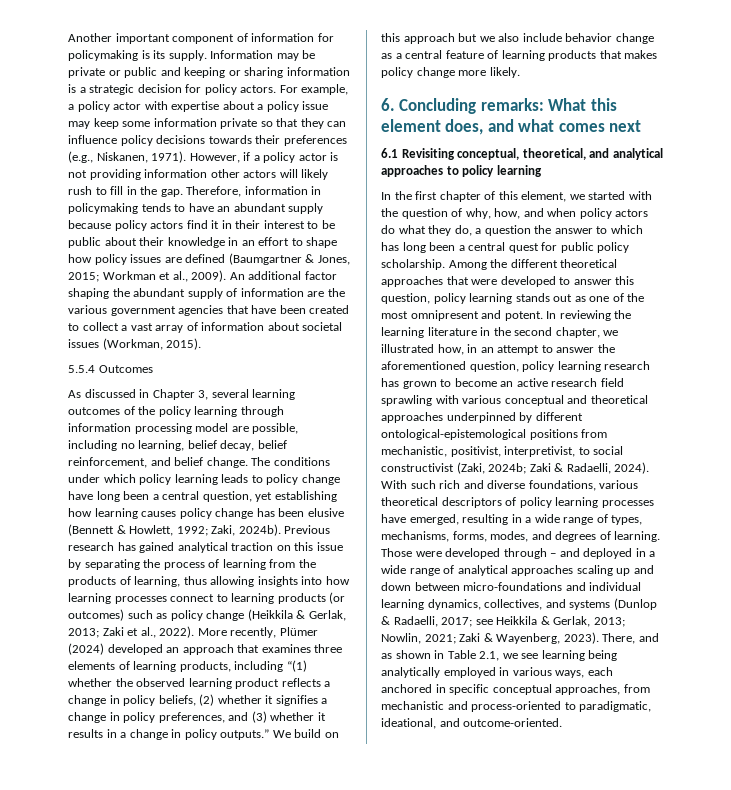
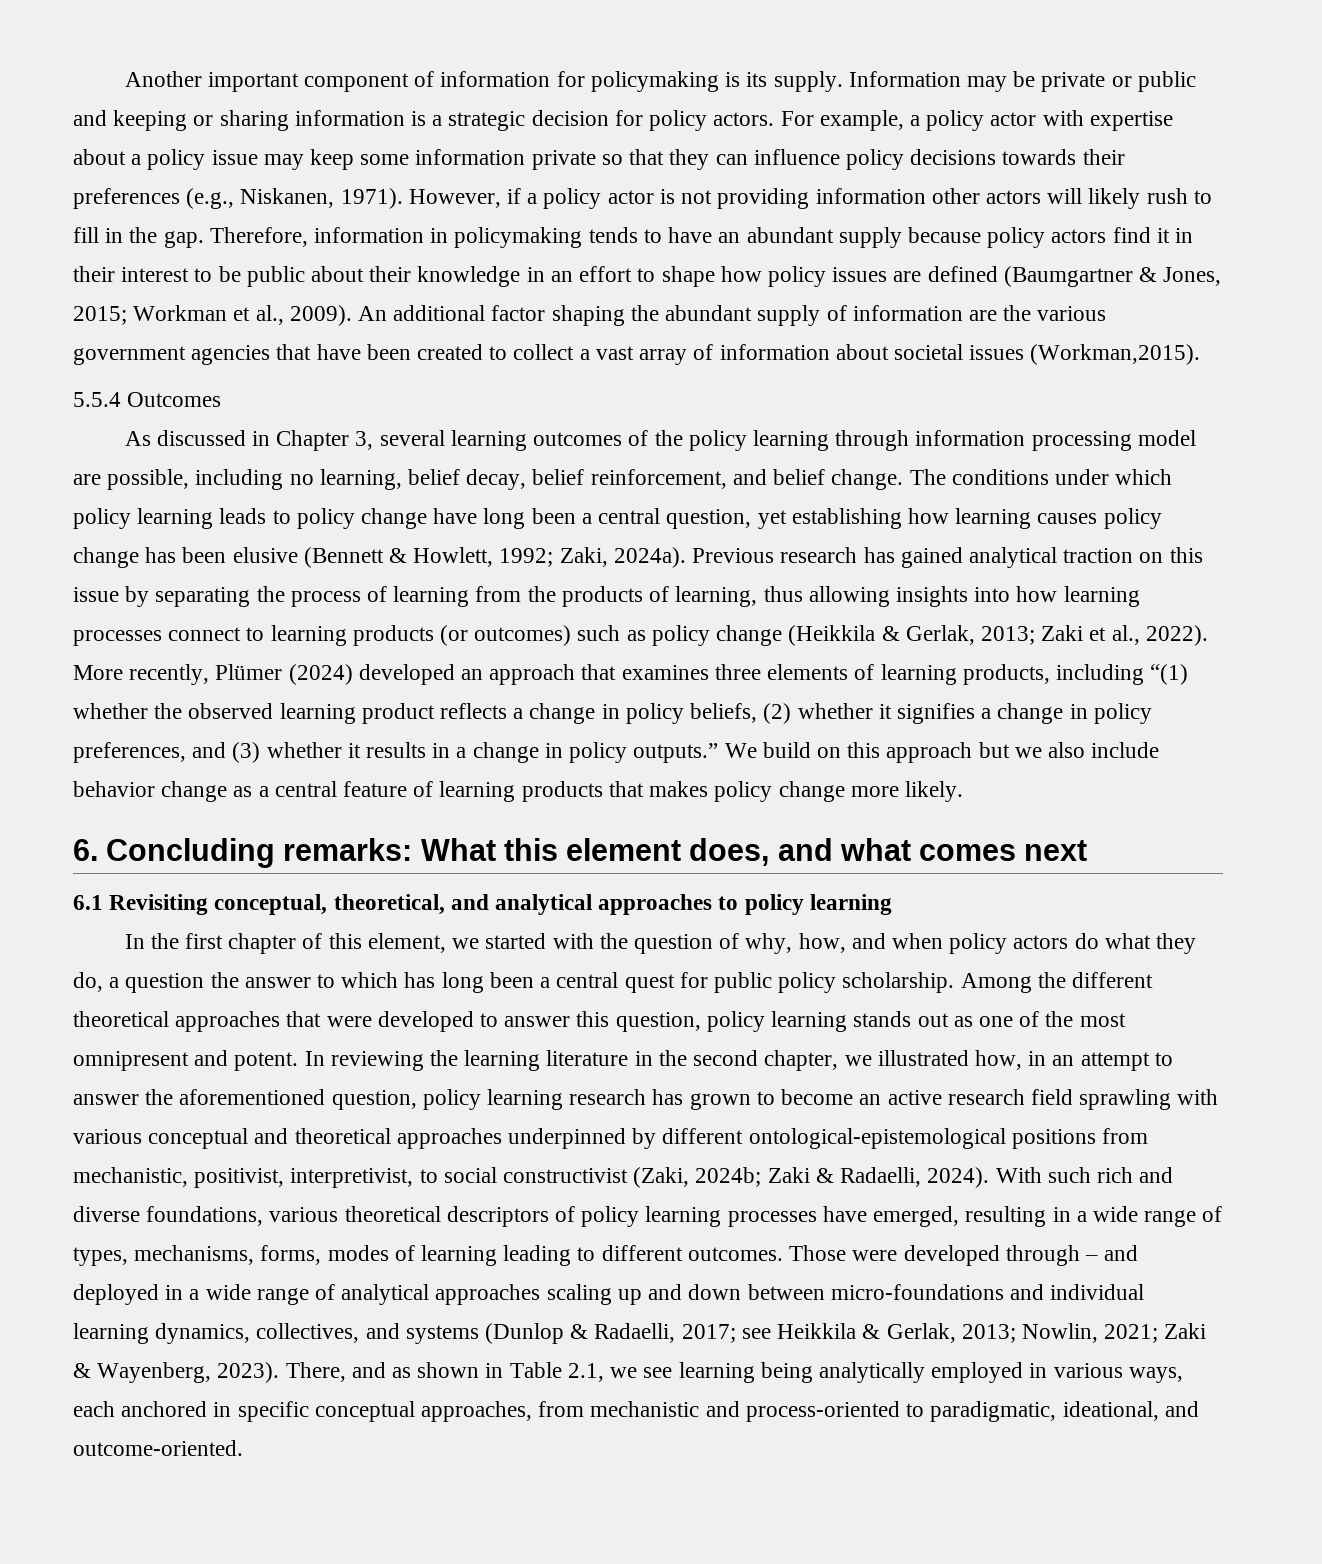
[102,338,202,350] (Workman, 2015). -> [1030,344,1201,365] (Workman,2015).
[238,524,281,536] 2024b). -> [613,547,686,568] 2024a).
[490,531,661,542] modes, and degrees of learning. -> [327,1245,783,1266] modes of learning leading to different outcomes.

